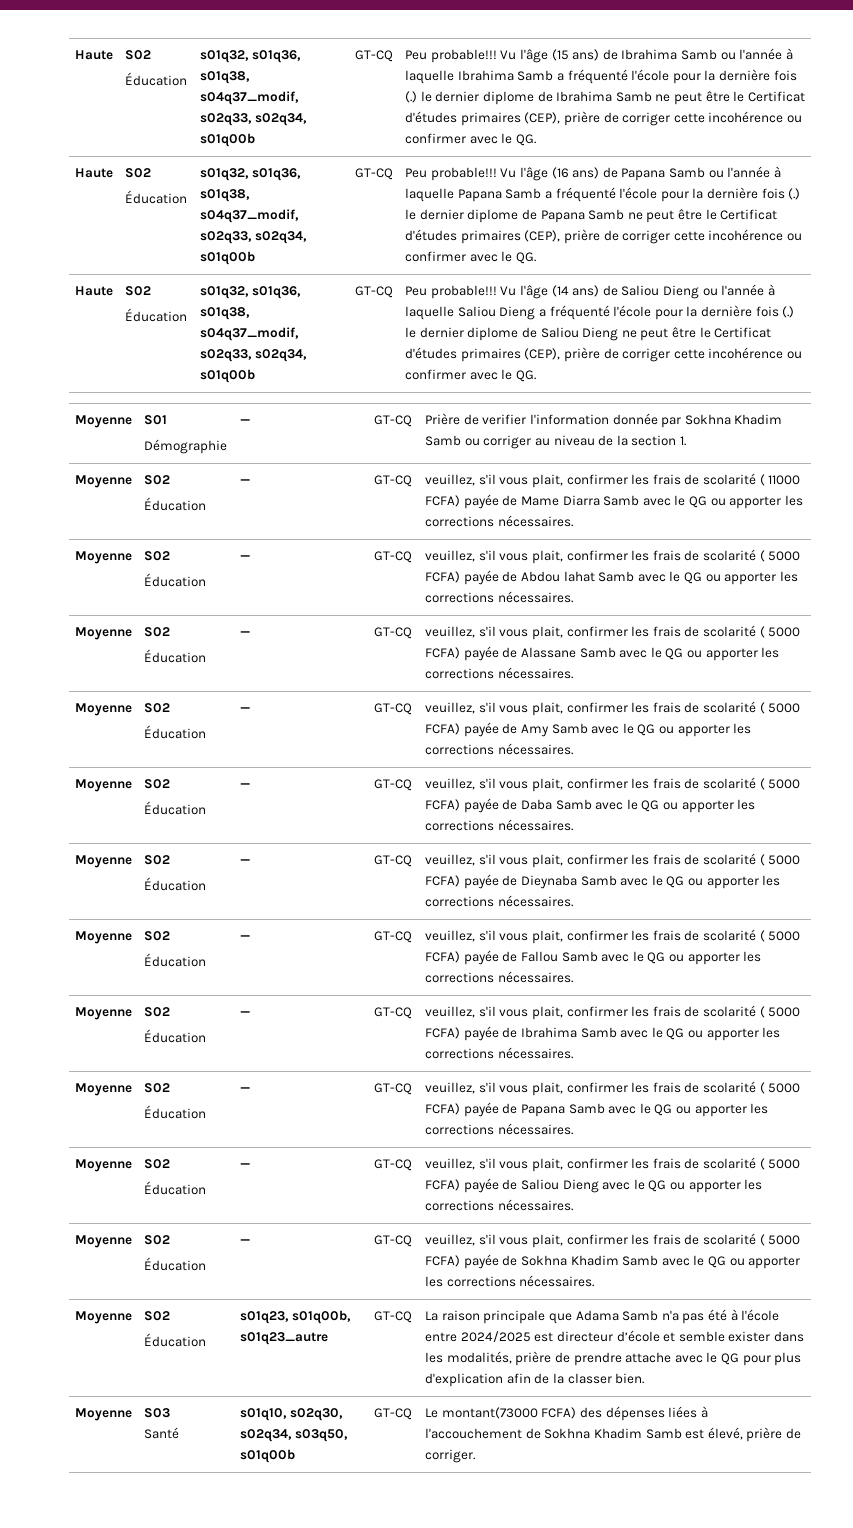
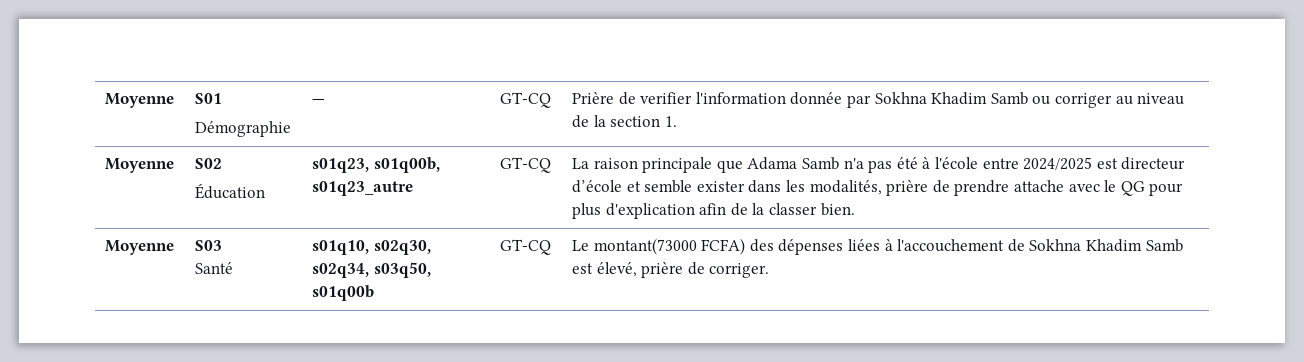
[74,50,113,60] [124,50,151,60] [124,72,187,86] [199,50,301,63] [199,71,250,84] [199,91,299,105] [199,113,307,126] [199,133,255,147] [354,50,393,62] [404,48,794,63] [404,69,797,84] [404,91,806,105] [404,111,803,126] [404,133,536,146] [74,168,113,178] [124,168,151,178] [124,190,187,204] [199,168,301,181] [199,189,250,202] [199,209,299,223] [199,231,307,244] [199,251,255,265] [354,168,393,180] [404,166,782,181] [404,187,801,202] [404,209,778,223] [404,229,803,244] [404,251,536,264] [74,286,113,296] [124,286,151,296] [124,308,187,322] [199,286,301,299] [199,307,250,320] [199,327,299,341] [199,349,307,362] [199,369,255,383] [354,286,393,298] [404,284,776,299] [404,305,795,320] [404,327,772,341] [404,347,803,362] [404,369,536,382] Haute | S02 // Éducation | s01q32, s01q36, s01q38, s04q37_modif, s02q33, s02q34, s01q00b | GT-CQ | Peu probable!!! Vu l'âge (15 ans) de Ibrahima Samb ou l'année à laquelle Ibrahima Samb a fréquenté l'école pour la dernière fois (.) le dernier diplome de Ibrahima Samb ne peut être le Certificat d'études primaires (CEP), prière de corriger cette incohérence ou confirmer avec le QG. // Haute | S02 // Éducation | s01q32, s01q36, s01q38, s04q37_modif, s02q33, s02q34, s01q00b | GT-CQ | Peu probable!!! Vu l'âge (16 ans) de Papana Samb ou l'année à laquelle Papana Samb a fréquenté l'école pour la dernière fois (.) le dernier diplome de Papana Samb ne peut être le Certificat d'études primaires (CEP), prière de corriger cette incohérence ou confirmer avec le QG. // Haute | S02 // Éducation | s01q32, s01q36, s01q38, s04q37_modif, s02q33, s02q34, s01q00b | GT-CQ | Peu probable!!! Vu l'âge (14 ans) de Saliou Dieng ou l'année à laquelle Saliou Dieng a fréquenté l'école pour la dernière fois (.) le dernier diplome de Saliou Dieng ne peut être le Certificat d'études primaires (CEP), prière de corriger cette incohérence ou confirmer avec le QG. // -> (105, 100) none
[143,497,206,511] [239,479,250,484] [373,475,412,487] [424,473,801,488] [424,494,804,509] [424,515,573,527] [74,551,132,564] [143,551,170,561] [143,573,206,587] [239,555,250,560] [373,551,412,563] [424,549,801,564] [424,570,799,585] [424,591,573,603] [74,627,132,640] [143,627,170,637] [143,649,206,663] [239,631,250,636] [373,627,412,639] [424,625,801,640] [424,646,780,661] [424,667,573,679] [74,703,132,716] [143,703,170,713] [143,725,206,739] [239,707,250,712] [373,703,412,715] [424,701,801,716] [424,722,752,737] [424,743,573,755] [74,779,132,792] [143,779,170,789] [143,801,206,815] [239,783,250,788] [373,779,412,791] [424,777,801,792] [424,798,756,813] [424,819,573,831] [74,855,132,868] [143,855,170,865] [143,877,206,891] [239,859,250,864] [373,855,412,867] [424,853,801,868] [424,874,781,889] [424,895,573,907] [74,931,132,944] [143,931,170,941] [143,953,206,967] [239,935,250,940] [373,931,412,943] [424,929,801,944] [424,950,762,965] [424,971,573,983] [74,1007,132,1020] [143,1007,170,1017] [143,1029,206,1043] [239,1011,250,1016] [373,1007,412,1019] [424,1005,801,1020] [424,1026,781,1041] [424,1047,573,1059] [74,1083,132,1096] [143,1083,170,1093] [143,1105,206,1119] [239,1087,250,1092] [373,1083,412,1095] [424,1081,801,1096] [424,1102,769,1117] [424,1123,573,1135] [74,1159,132,1172] [143,1159,170,1169] [143,1181,206,1195] [239,1163,250,1168] [373,1159,412,1171] [424,1157,801,1172] [424,1178,763,1193] [424,1199,573,1211] [74,1235,132,1248] [143,1235,170,1245] [143,1257,206,1271] [239,1239,250,1244] [373,1235,412,1247] [424,1233,801,1248] [424,1254,801,1269] [424,1275,595,1287] [74,1311,132,1324] [143,1311,170,1321] // Éducation | — | GT-CQ | veuillez, s'il vous plait, confirmer les frais de scolarité ( 11000 FCFA) payée de Mame Diarra Samb avec le QG ou apporter les corrections nécessaires. // Moyenne | S02 // Éducation | — | GT-CQ | veuillez, s'il vous plait, confirmer les frais de scolarité ( 5000 FCFA) payée de Abdou lahat Samb avec le QG ou apporter les corrections nécessaires. // Moyenne | S02 // Éducation | — | GT-CQ | veuillez, s'il vous plait, confirmer les frais de scolarité ( 5000 FCFA) payée de Alassane Samb avec le QG ou apporter les corrections nécessaires. // Moyenne | S02 // Éducation | — | GT-CQ | veuillez, s'il vous plait, confirmer les frais de scolarité ( 5000 FCFA) payée de Amy Samb avec le QG ou apporter les corrections nécessaires. // Moyenne | S02 // Éducation | — | GT-CQ | veuillez, s'il vous plait, confirmer les frais de scolarité ( 5000 FCFA) payée de Daba Samb avec le QG ou apporter les corrections nécessaires. // Moyenne | S02 // Éducation | — | GT-CQ | veuillez, s'il vous plait, confirmer les frais de scolarité ( 5000 FCFA) payée de Dieynaba Samb avec le QG ou apporter les corrections nécessaires. // Moyenne | S02 // Éducation | — | GT-CQ | veuillez, s'il vous plait, confirmer les frais de scolarité ( 5000 FCFA) payée de Fallou Samb avec le QG ou apporter les corrections nécessaires. // Moyenne | S02 // Éducation | — | GT-CQ | veuillez, s'il vous plait, confirmer les frais de scolarité ( 5000 FCFA) payée de Ibrahima Samb avec le QG ou apporter les corrections nécessaires. // Moyenne | S02 // Éducation | — | GT-CQ | veuillez, s'il vous plait, confirmer les frais de scolarité ( 5000 FCFA) payée de Papana Samb avec le QG ou apporter les corrections nécessaires. // Moyenne | S02 // Éducation | — | GT-CQ | veuillez, s'il vous plait, confirmer les frais de scolarité ( 5000 FCFA) payée de Saliou Dieng avec le QG ou apporter les corrections nécessaires. // Moyenne | S02 // Éducation | — | GT-CQ | veuillez, s'il vous plait, confirmer les frais de scolarité ( 5000 FCFA) payée de Sokhna Khadim Samb avec le QG ou apporter les corrections nécessaires. // Moyenne | S02 -> (223, 163) none

